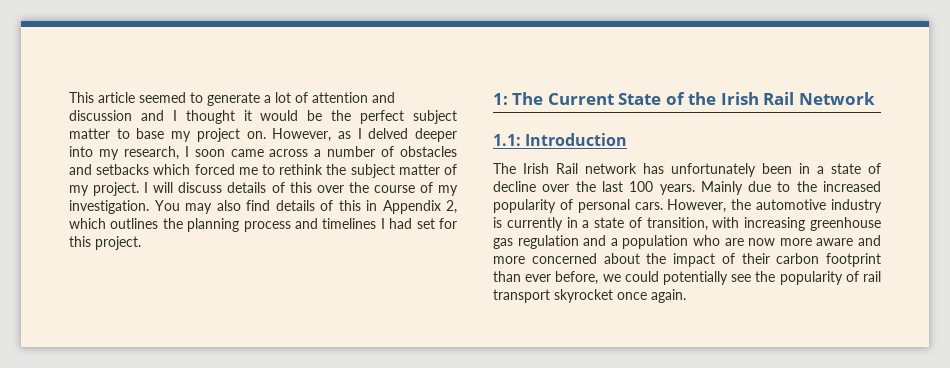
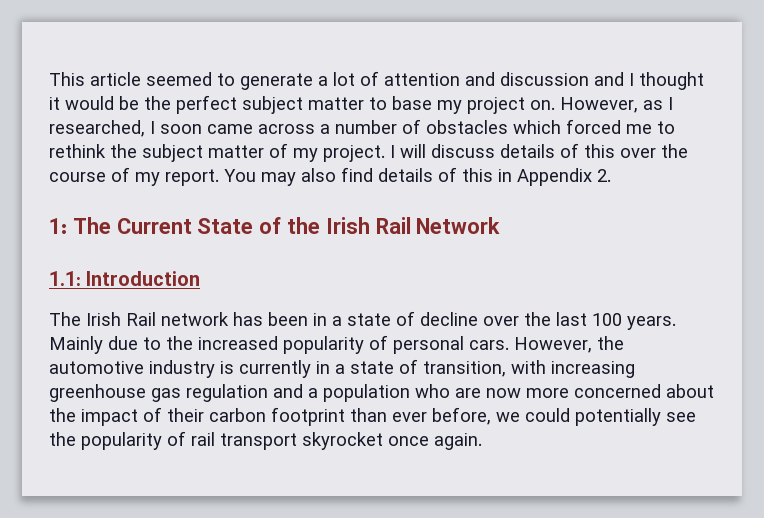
[368,128,457,142] [69,146,179,160] delved deeper into my research, -> [49,120,145,137] researched,
[69,164,150,175] and setbacks -> (508, 127) none
[69,200,149,214] investigation. -> [165,169,219,186] report.
[446,200,457,214] [69,218,457,232] [69,236,141,250] 2, which outlines the planning process and timelines I had set for this project. -> [597,169,611,182] 2.
[671,163,756,177] unfortunately -> (263, 319) none
[816,235,881,246] [493,256,525,264] aware and more -> (569, 393) none

